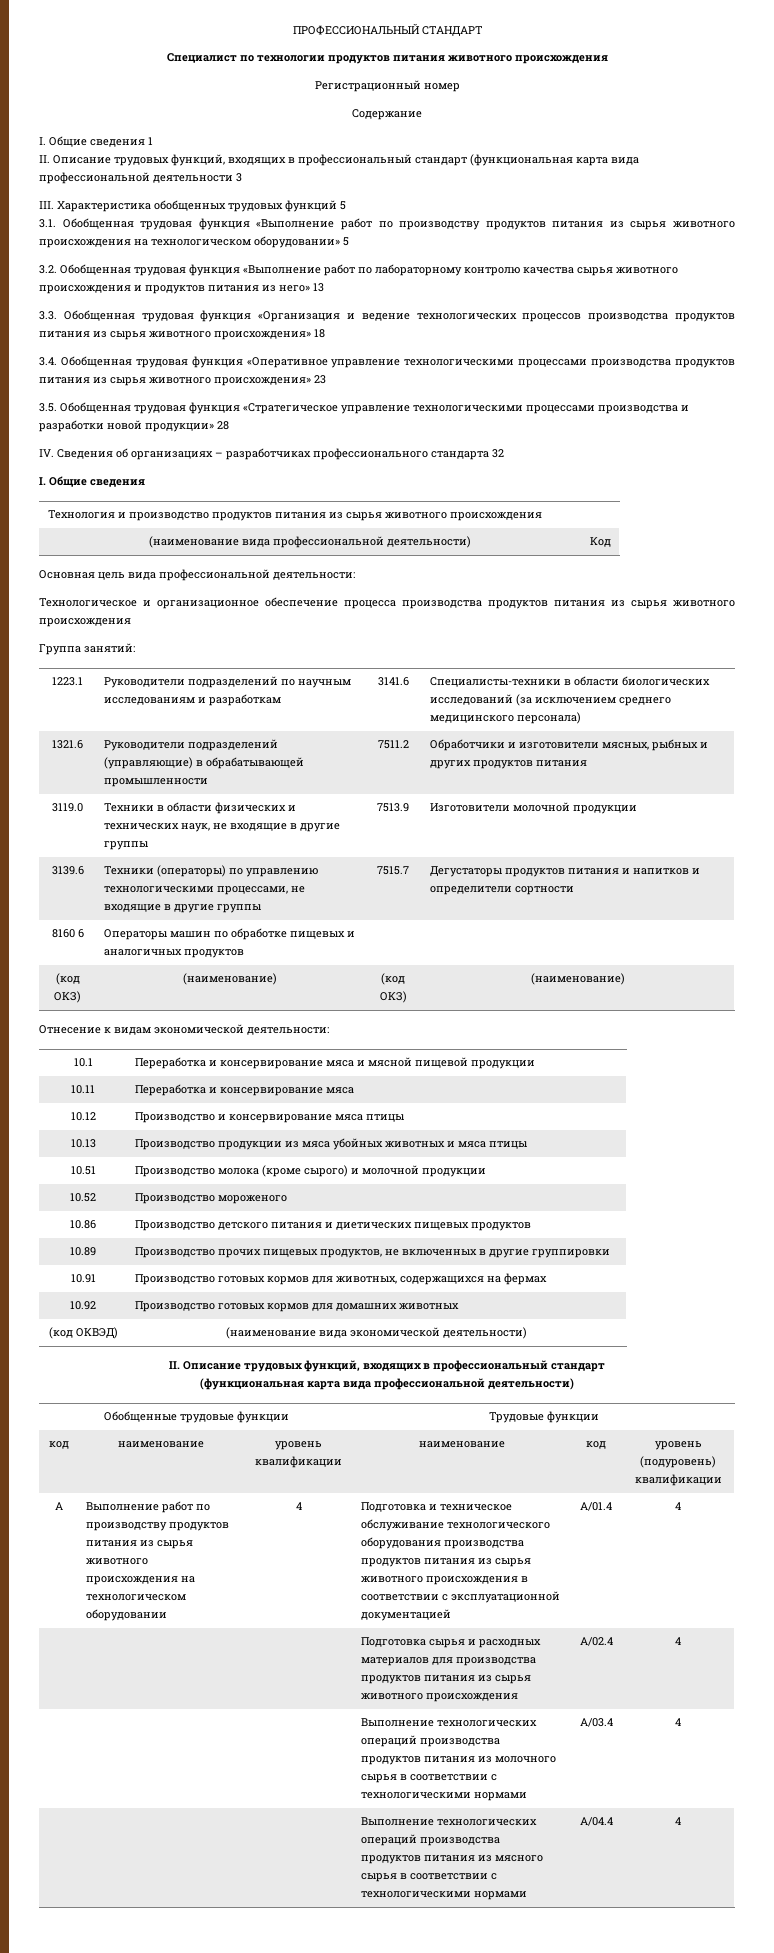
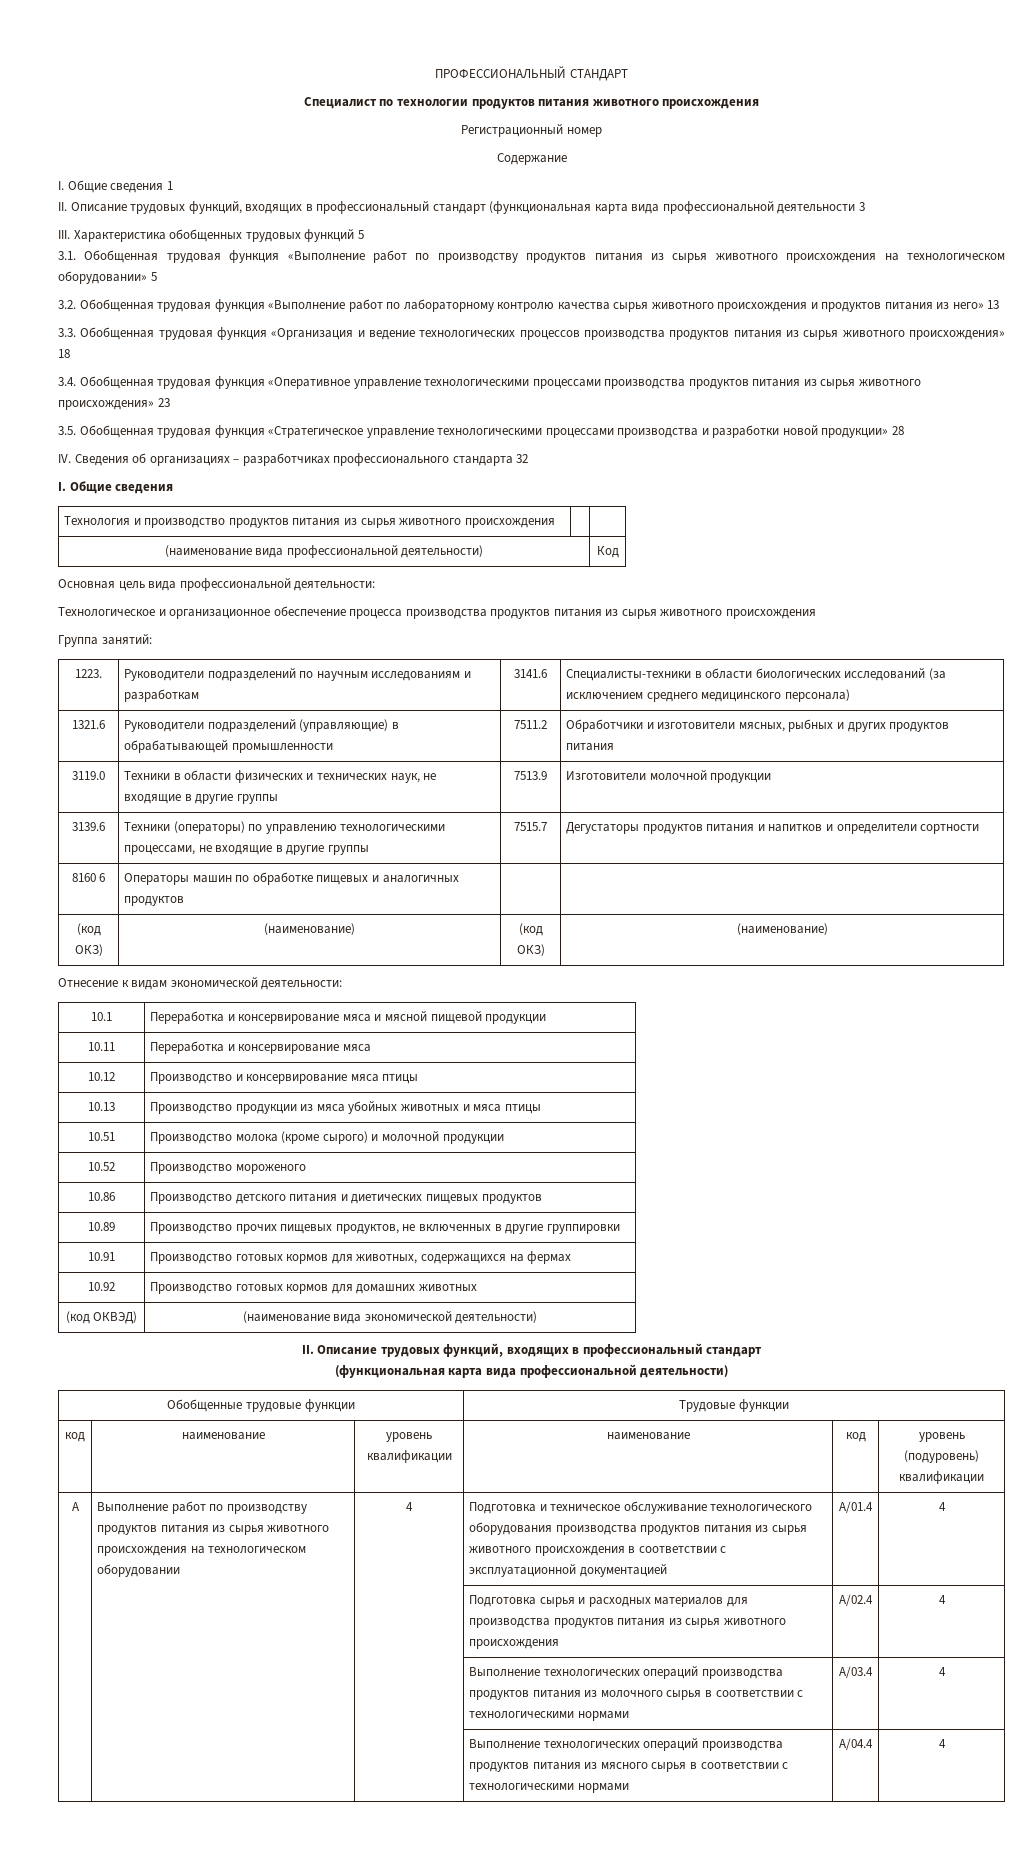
[52,677,83,686] 1223.1 -> [75,669,102,678] 1223.

